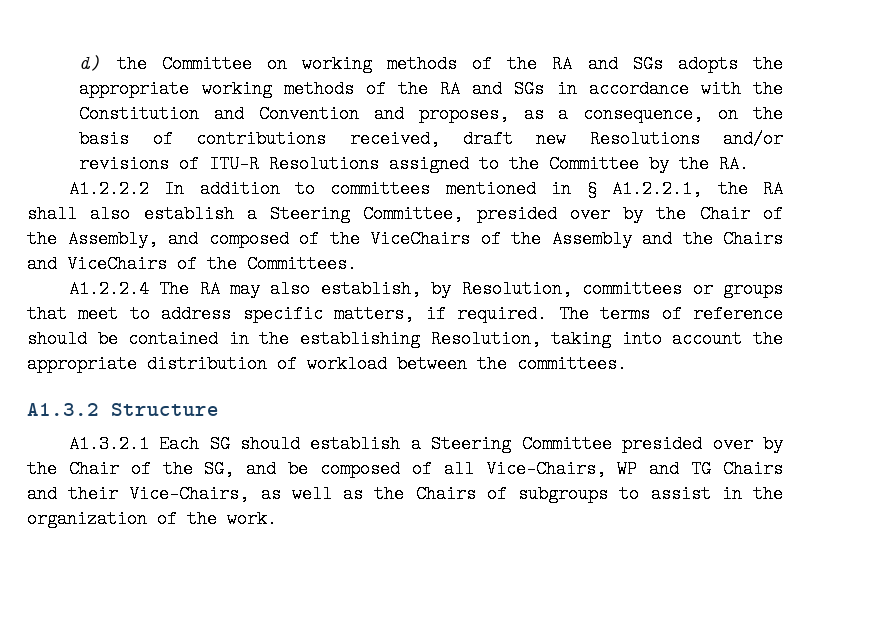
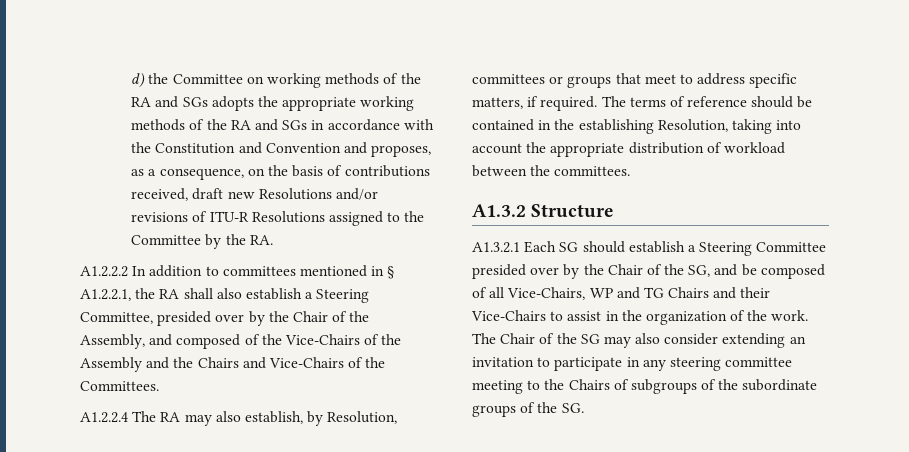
[370,230,470,248] ViceChairs -> [284,334,360,345] Vice-Chairs
[67,255,167,273] ViceChairs -> [268,357,344,368] Vice-Chairs
[129,485,609,503] Vice-Chairs, as well as the Chairs of subgroups -> [471,310,546,321] Vice-Chairs
(277, 519) none -> [472,333,806,348] [472,357,793,371] [472,379,818,394] [472,402,584,417] The Chair of the SG may also consider extending an invitation to participate in any steering committee meeting to the Chairs of subgroups of the subordinate groups of the SG.

